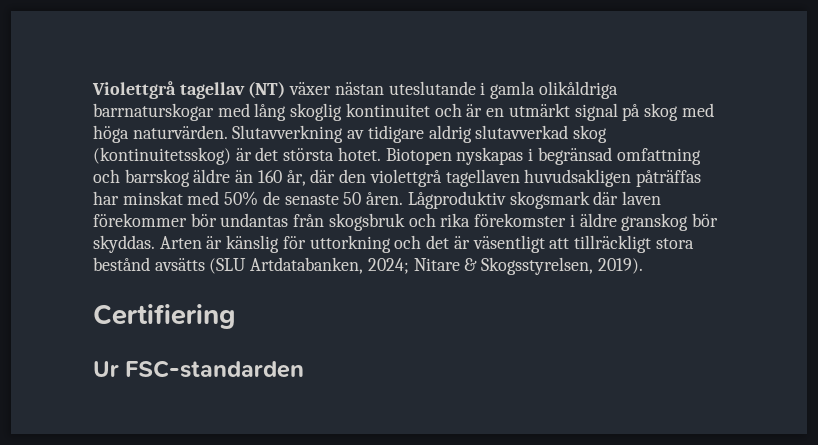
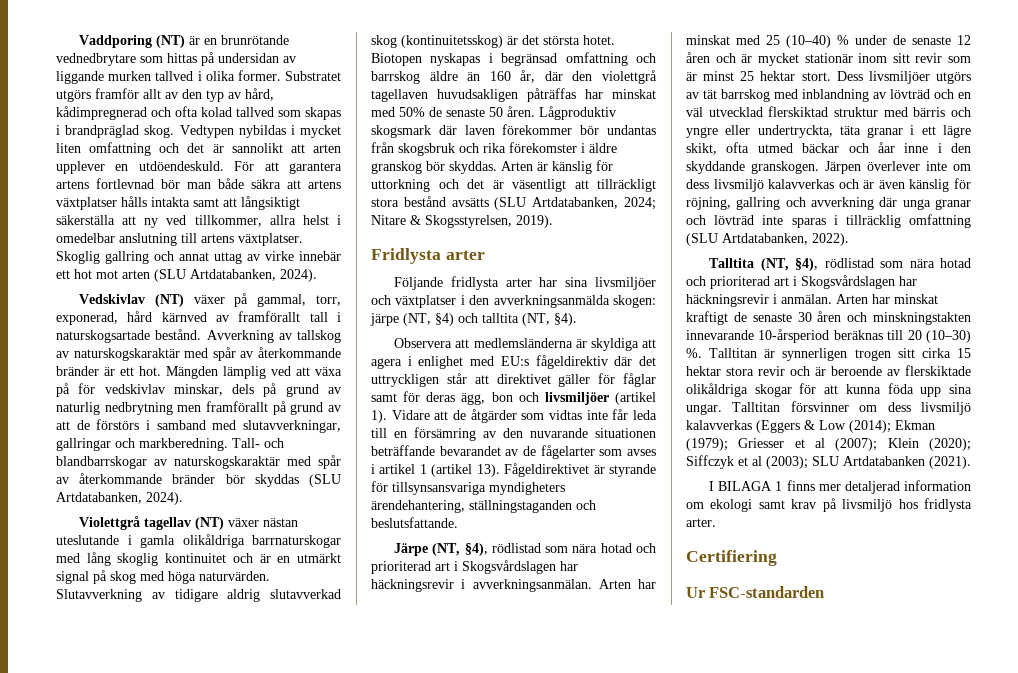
(92, 90) none -> [79,35,290,48] [56,52,296,66] [56,70,341,84] [56,88,274,102] [56,106,341,120] [56,125,341,138] [56,142,341,156] [56,161,342,174] [56,178,341,189] [56,196,300,210] [56,215,341,228] [56,233,303,246] [56,251,341,264] [56,269,317,282] [79,293,341,307] [56,311,341,325] [56,329,341,343] [56,347,341,361] [56,366,342,379] [56,383,341,397] [56,401,341,415] [56,419,341,433] [56,438,284,451] [56,455,341,469] [56,473,341,487] [56,492,183,505] Vaddporing (NT) är en brunrötande vednedbrytare som hittas på undersidan av liggande murken tallved i olika former. Substratet utgörs framför allt av den typ av hård, kådimpregnerad och ofta kolad tallved som skapas i brandpräglad skog. Vedtypen nybildas i mycket liten omfattning och det är sannolikt att arten upplever en utdöendeskuld. För att garantera artens fortlevnad bör man både säkra att artens växtplatser hålls intakta samt att långsiktigt säkerställa att ny ved tillkommer, allra helst i omedelbar anslutning till artens växtplatser. Skoglig gallring och annat uttag av virke innebär ett hot mot arten (SLU Artdatabanken, 2024). // Vedskivlav (NT) växer på gammal, torr, exponerad, hård kärnved av framförallt tall i naturskogsartade bestånd. Avverkning av tallskog av naturskogskaraktär med spår av återkommande bränder är ett hot. Mängden lämplig ved att växa på för vedskivlav minskar, dels på grund av naturlig nedbrytning men framförallt på grund av att de förstörs i samband med slutavverkningar, gallringar och markberedning. Tall- och blandbarrskogar av naturskogskaraktär med spår av återkommande bränder bör skyddas (SLU Artdatabanken, 2024). //
(643, 266) none -> [371,248,485,264] [394,276,656,290] [371,295,656,308] [370,313,577,326] [394,338,656,351] [371,355,656,369] [371,373,656,387] [371,391,656,405] [371,409,657,423] [371,427,656,441] [371,445,656,459] [371,463,656,477] [371,481,565,495] [371,500,596,513] [371,517,458,528] [394,543,656,556] [371,560,578,574] [371,579,656,592] [686,35,971,48] [686,52,971,66] [686,71,971,84] [686,89,971,102] [686,106,971,117] [686,125,971,138] [686,142,971,155] [686,161,971,174] [686,178,971,192] [686,197,971,210] [686,214,971,228] [686,233,849,246] [709,258,971,271] [686,275,917,289] [686,294,938,307] [686,311,971,325] [686,329,971,343] [686,348,971,361] [686,365,971,376] [686,383,972,397] [686,401,971,415] [686,420,935,433] [686,438,971,451] [686,455,971,469] [709,480,971,494] [686,498,972,512] [686,518,716,527] // Fridlysta arter // Följande fridlysta arter har sina livsmiljöer och växtplatser i den avverkningsanmälda skogen: järpe (NT, §4) och talltita (NT, §4). // Observera att medlemsländerna är skyldiga att agera i enlighet med EU:s fågeldirektiv där det uttryckligen står att direktivet gäller för fåglar samt för deras ägg, bon och livsmiljöer (artikel 1). Vidare att de åtgärder som vidtas inte får leda till en försämring av den nuvarande situationen beträffande bevarandet av de fågelarter som avses i artikel 1 (artikel 13). Fågeldirektivet är styrande för tillsynsansvariga myndigheters ärendehantering, ställningstaganden och beslutsfattande. // Järpe (NT, §4), rödlistad som nära hotad och prioriterad art i Skogsvårdslagen har häckningsrevir i avverkningsanmälan. Arten har minskat med 25 (10–40) % under de senaste 12 åren och är mycket stationär inom sitt revir som är minst 25 hektar stort. Dess livsmiljöer utgörs av tät barrskog med inblandning av lövträd och en väl utvecklad flerskiktad struktur med bärris och yngre eller undertryckta, täta granar i ett lägre skikt, ofta utmed bäckar och åar inne i den skyddande granskogen. Järpen överlever inte om dess livsmiljö kalavverkas och är även känslig för röjning, gallring och avverkning där unga granar och lövträd inte sparas i tillräcklig omfattning (SLU Artdatabanken, 2022). // Talltita (NT, §4), rödlistad som nära hotad och prioriterad art i Skogsvårdslagen har häckningsrevir i anmälan. Arten har minskat kraftigt de senaste 30 åren och minskningstakten innevarande 10-årsperiod beräknas till 20 (10–30) %. Talltitan är synnerligen trogen sitt cirka 15 hektar stora revir och är beroende av flerskiktade olikåldriga skogar för att kunna föda upp sina ungar. Talltitan försvinner om dess livsmiljö kalavverkas (Eggers & Low (2014); Ekman (1979); Griesser et al (2007); Klein (2020); Siffczyk et al (2003); SLU Artdatabanken (2021). // I BILAGA 1 finns mer detaljerad information om ekologi samt krav på livsmiljö hos fridlysta arter.

